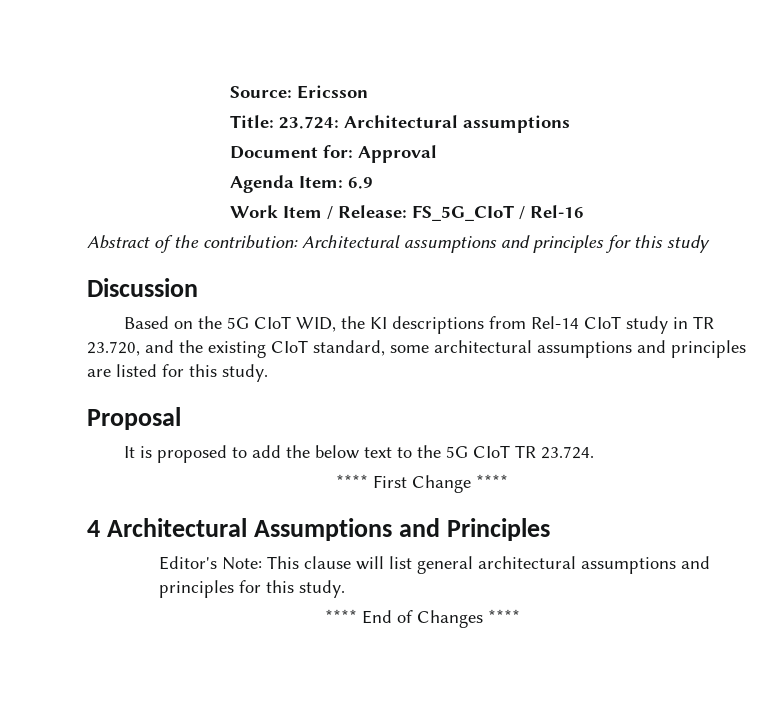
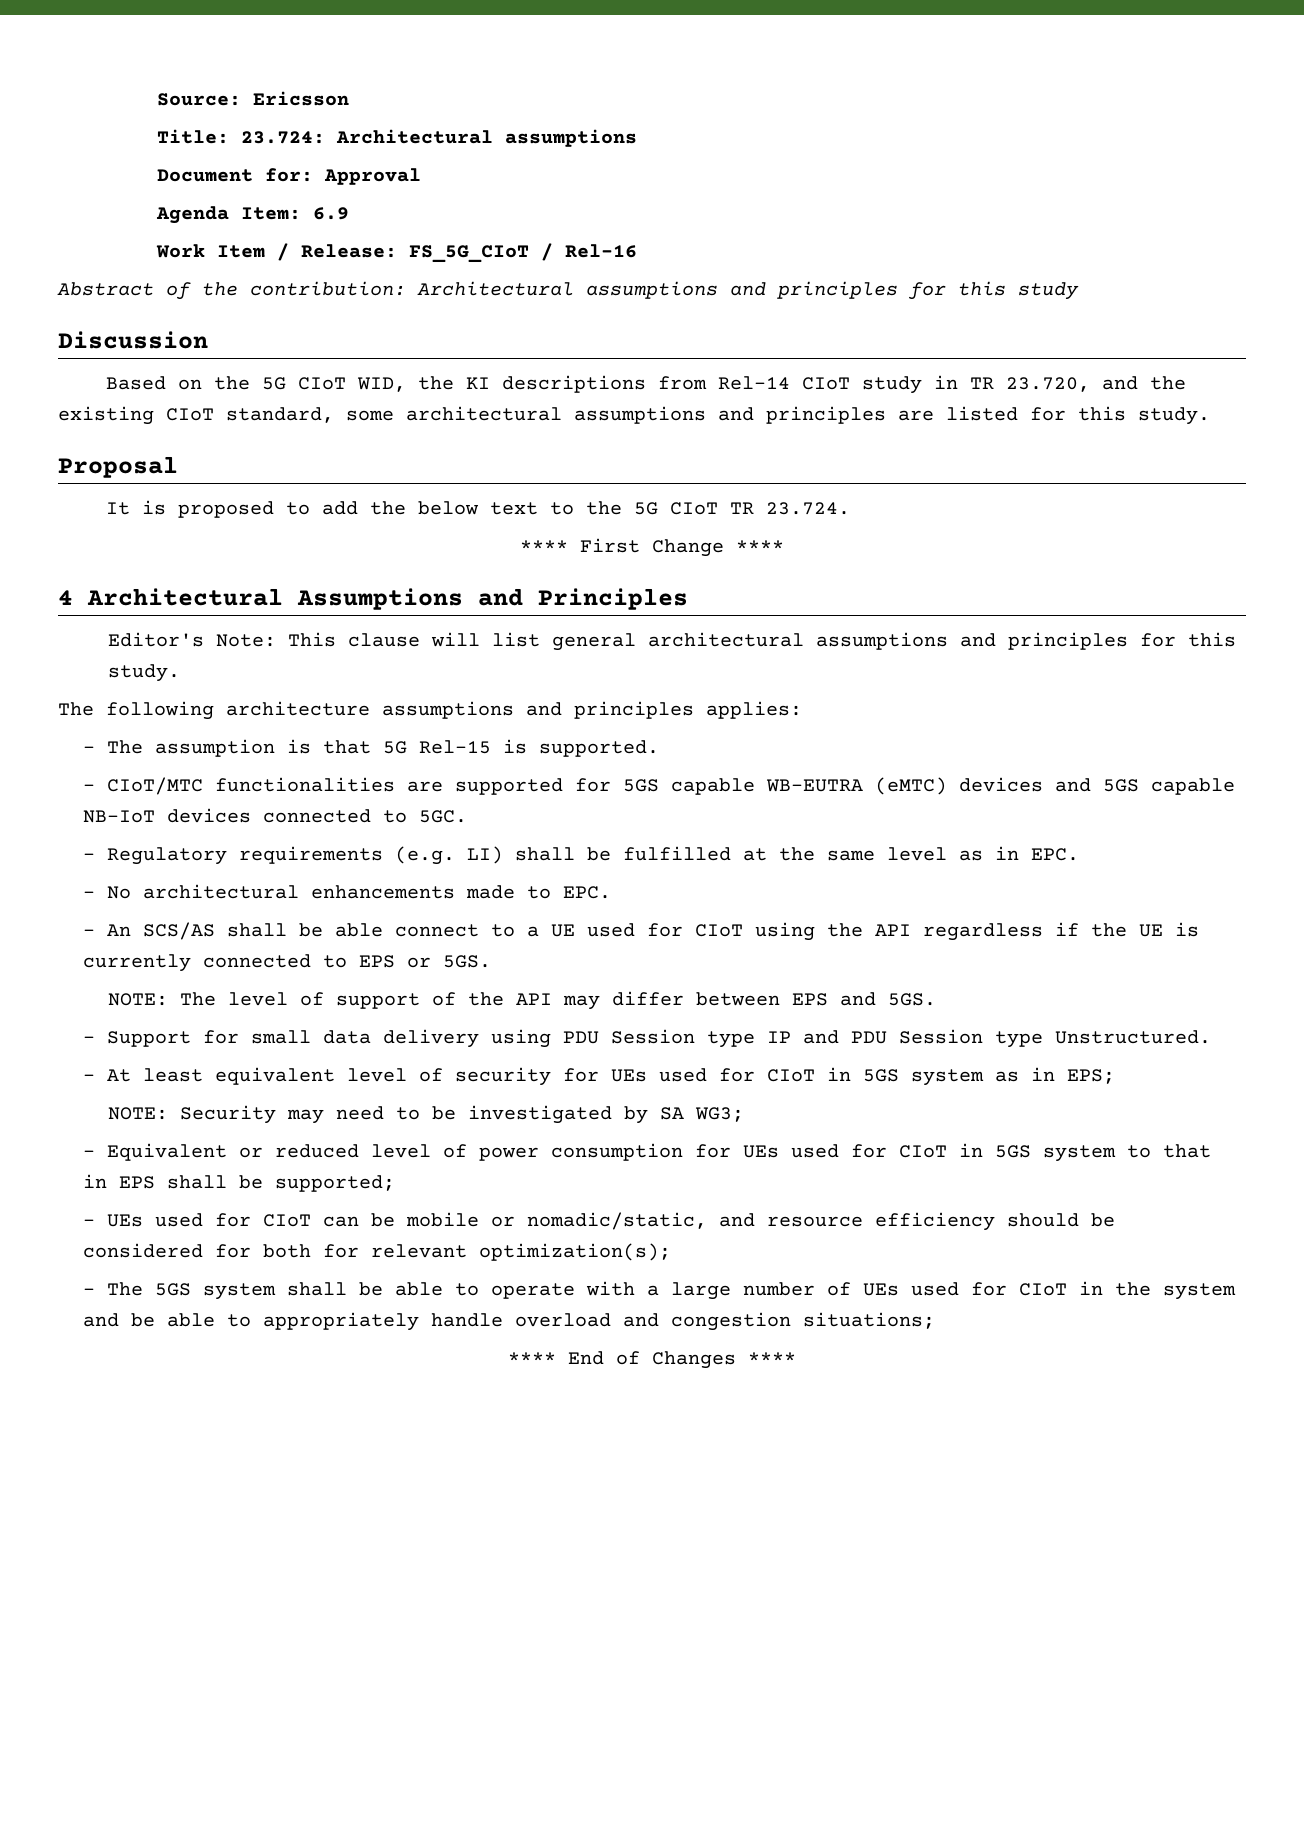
(345, 589) none -> [58,701,802,720] [82,739,659,757] [82,777,1235,795] [82,808,467,823] [82,846,1079,865] [82,884,611,899] [82,922,1199,941] [82,954,491,972] [107,991,936,1010] [82,1029,1211,1048] [82,1067,1115,1086] [107,1105,744,1124] [82,1143,1211,1162] [82,1174,395,1192] [82,1212,1115,1231] [82,1243,671,1261] [82,1281,1236,1300] [82,1312,935,1331] // The following architecture assumptions and principles applies: // - The assumption is that 5G Rel-15 is supported. // - CIoT/MTC functionalities are supported for 5GS capable WB-EUTRA (eMTC) devices and 5GS capable NB-IoT devices connected to 5GC. // - Regulatory requirements (e.g. LI) shall be fulfilled at the same level as in EPC. // - No architectural enhancements made to EPC. // - An SCS/AS shall be able connect to a UE used for CIoT using the API regardless if the UE is currently connected to EPS or 5GS. // NOTE: The level of support of the API may differ between EPS and 5GS. // - Support for small data delivery using PDU Session type IP and PDU Session type Unstructured. // - At least equivalent level of security for UEs used for CIoT in 5GS system as in EPS; // NOTE: Security may need to be investigated by SA WG3; // - Equivalent or reduced level of power consumption for UEs used for CIoT in 5GS system to that in EPS shall be supported; // - UEs used for CIoT can be mobile or nomadic/static, and resource efficiency should be considered for both for relevant optimization(s); // - The 5GS system shall be able to operate with a large number of UEs used for CIoT in the system and be able to appropriately handle overload and congestion situations;

